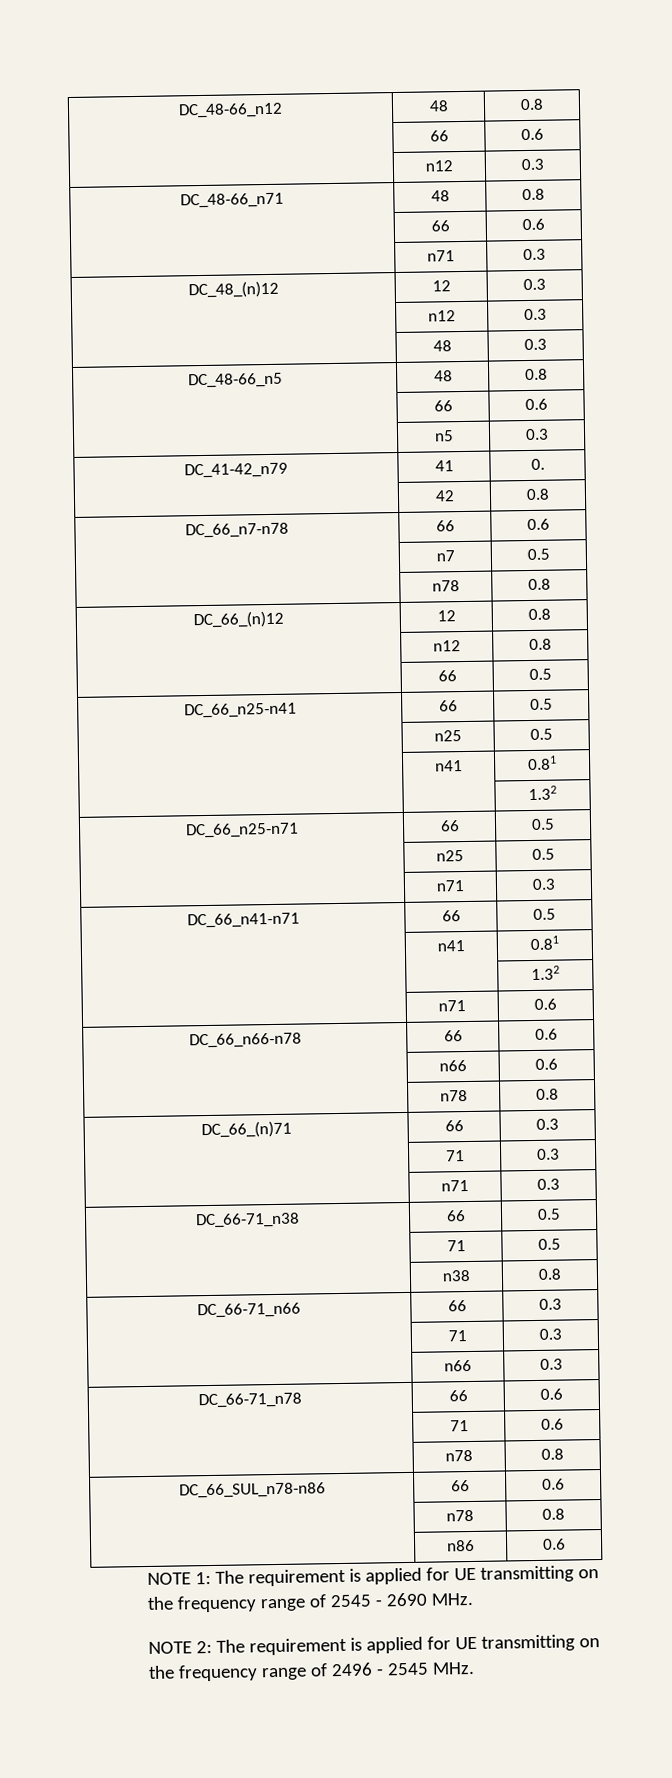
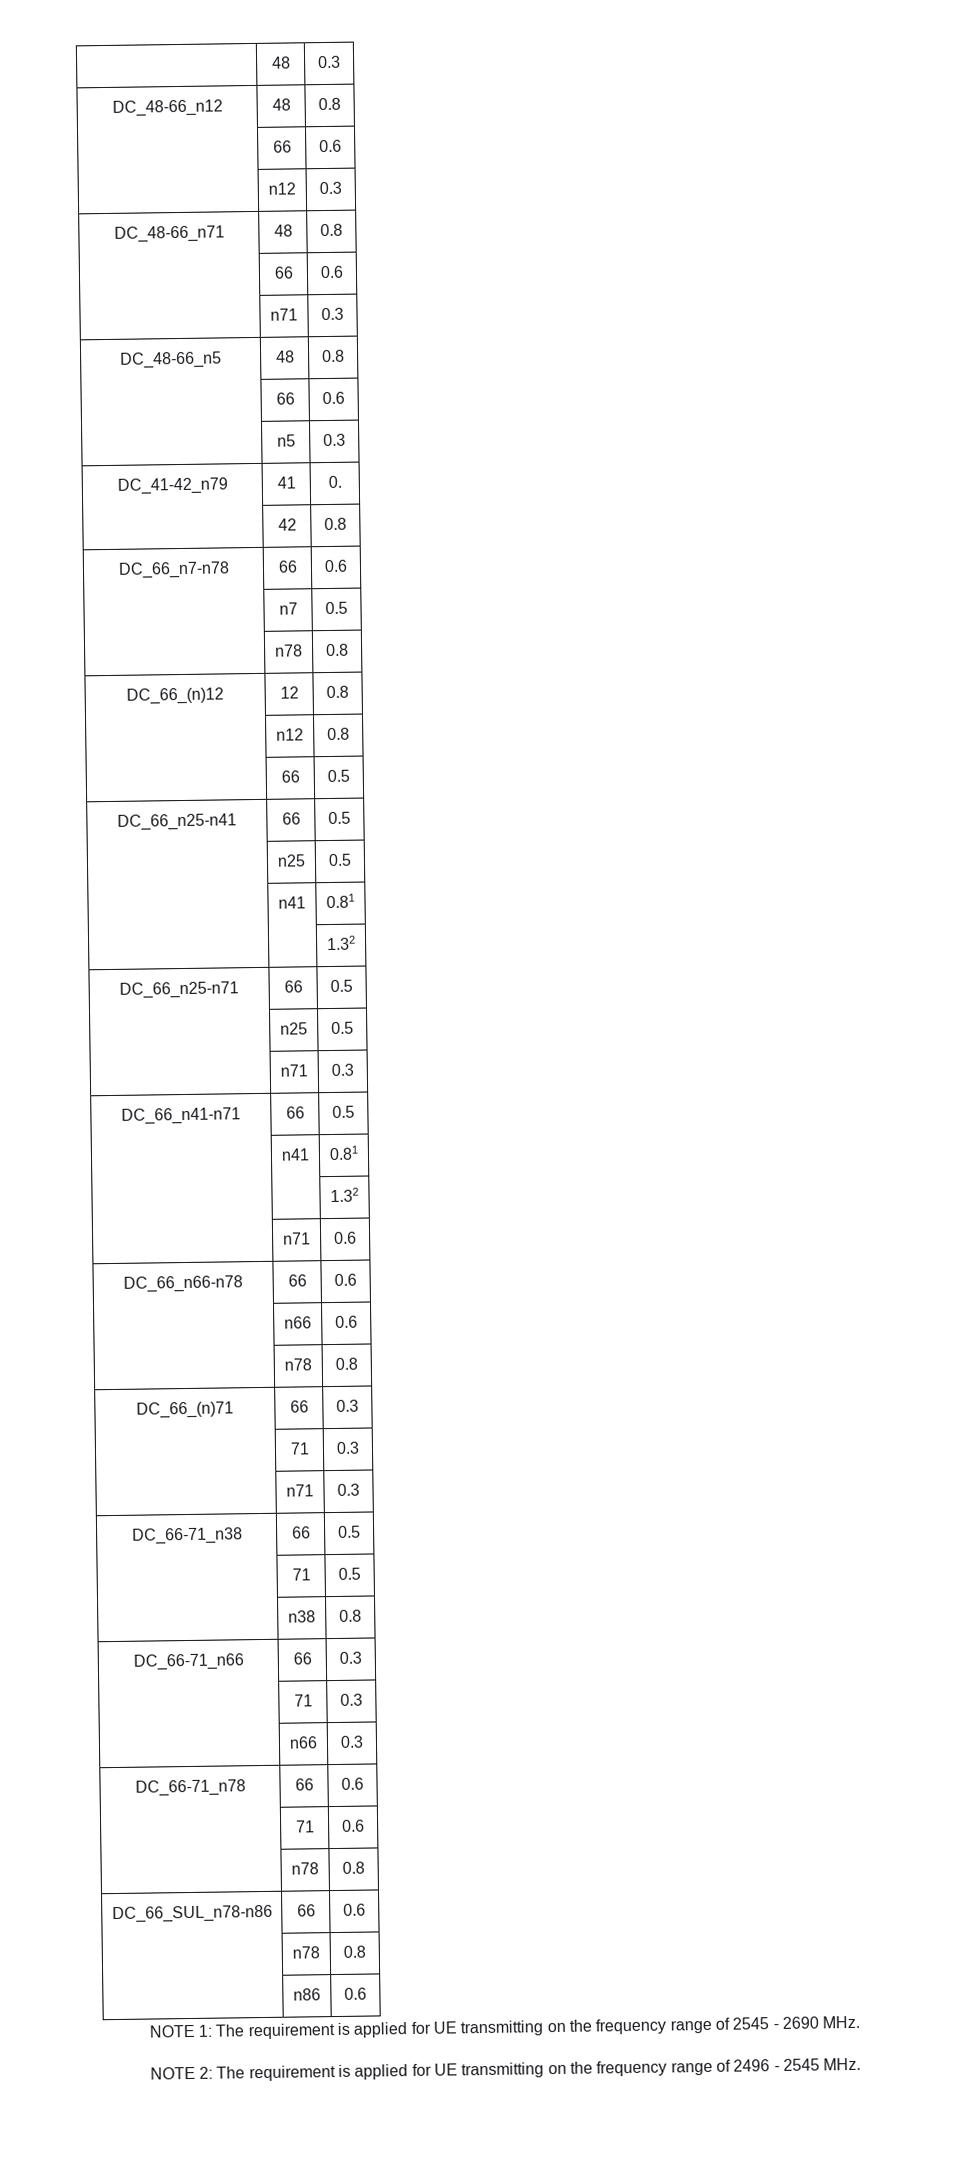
(178, 110) none -> [271,56,291,69] [318,55,341,69] | 48 | 0.3 //
[187,280,279,299] [431,280,451,292] [523,278,546,291] [428,310,456,322] [524,308,547,321] [432,340,452,352] [524,338,547,351] // DC_48_(n)12 | 12 | 0.3 // | n12 | 0.3 // | 48 | 0.3 -> (344, 314) none

